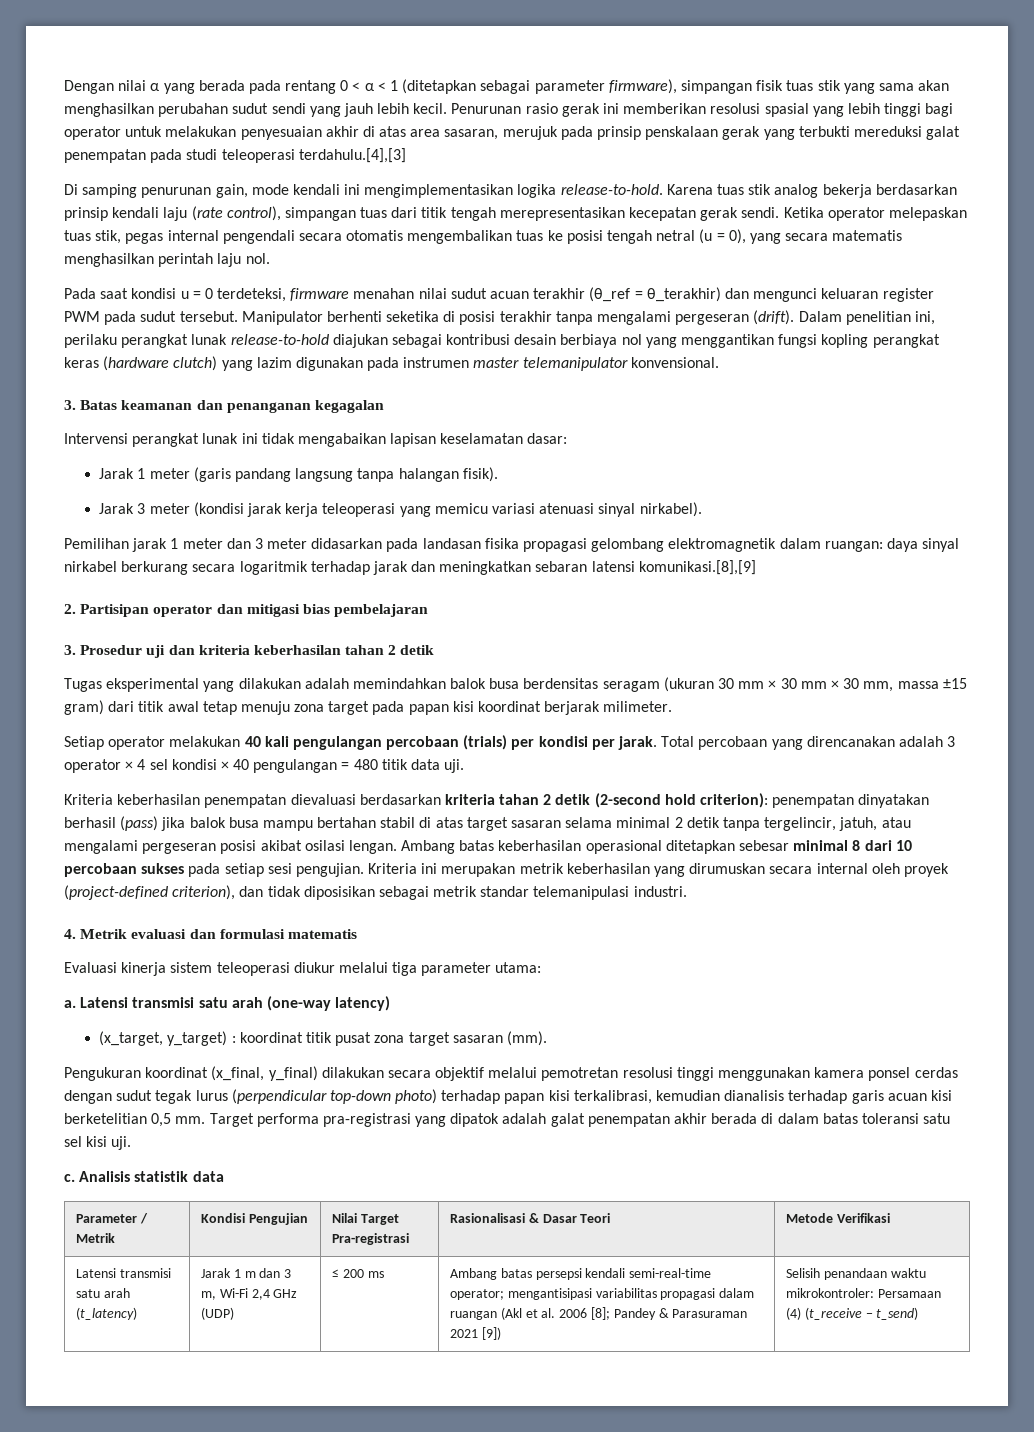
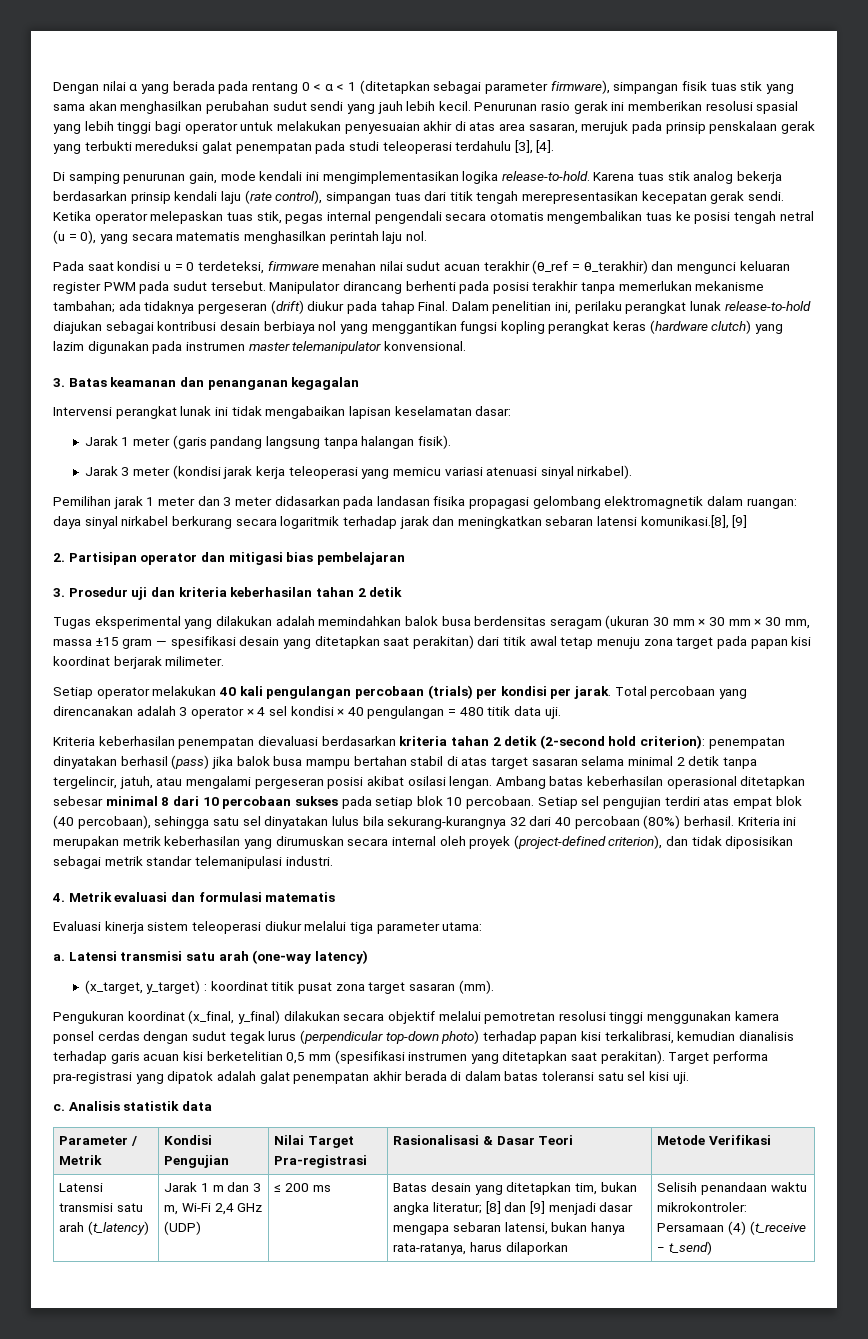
[298,148,406,163] terdahulu.[4],[3] -> [455,140,555,154] terdahulu [3], [4].
[326,310,795,325] berhenti seketika di posisi terakhir tanpa mengalami pergeseran (drift). -> [342,281,765,294] [53,300,449,314] dirancang berhenti pada posisi terakhir tanpa memerlukan mekanisme tambahan; ada tidaknya pergeseran (drift) diukur pada tahap Final.
[638,560,756,575] komunikasi.[8],[9] -> [640,515,748,529] komunikasi.[8], [9]
[64,700,104,715] gram) -> [122,635,474,649] gram — spesifikasi desain yang ditetapkan saat perakitan)
[267,863,364,877] sesi pengujian. -> [416,796,802,809] [53,815,735,829] blok 10 percobaan. Setiap sel pengujian terdiri atas empat blok (40 percobaan), sehingga satu sel dinyatakan lulus bila sekurang-kurangnya 32 dari 40 percobaan (80%) berhasil.
[175,1116,206,1124] mm. -> [308,1050,665,1064] mm (spesifikasi instrumen yang ditetapkan saat perakitan).
[450,1268,712,1280] [450,1288,755,1300] [450,1307,748,1320] [450,1327,501,1340] Ambang batas persepsi kendali semi-real-time operator; mengantisipasi variabilitas propagasi dalam ruangan (Akl et al. 2006 [8]; Pandey & Parasuraman 2021 [9]) -> [393,1182,637,1195] [393,1201,634,1215] [393,1222,625,1235] [393,1242,568,1255] Batas desain yang ditetapkan tim, bukan angka literatur; [8] dan [9] menjadi dasar mengapa sebaran latensi, bukan hanya rata-ratanya, harus dilaporkan

